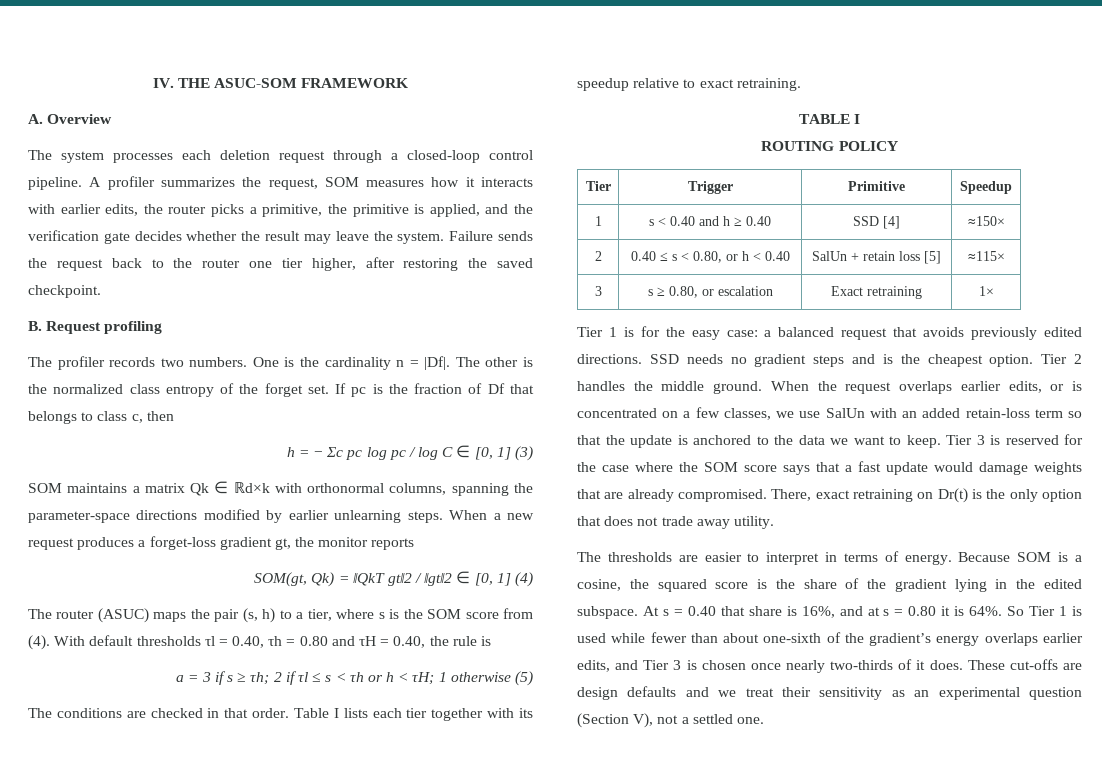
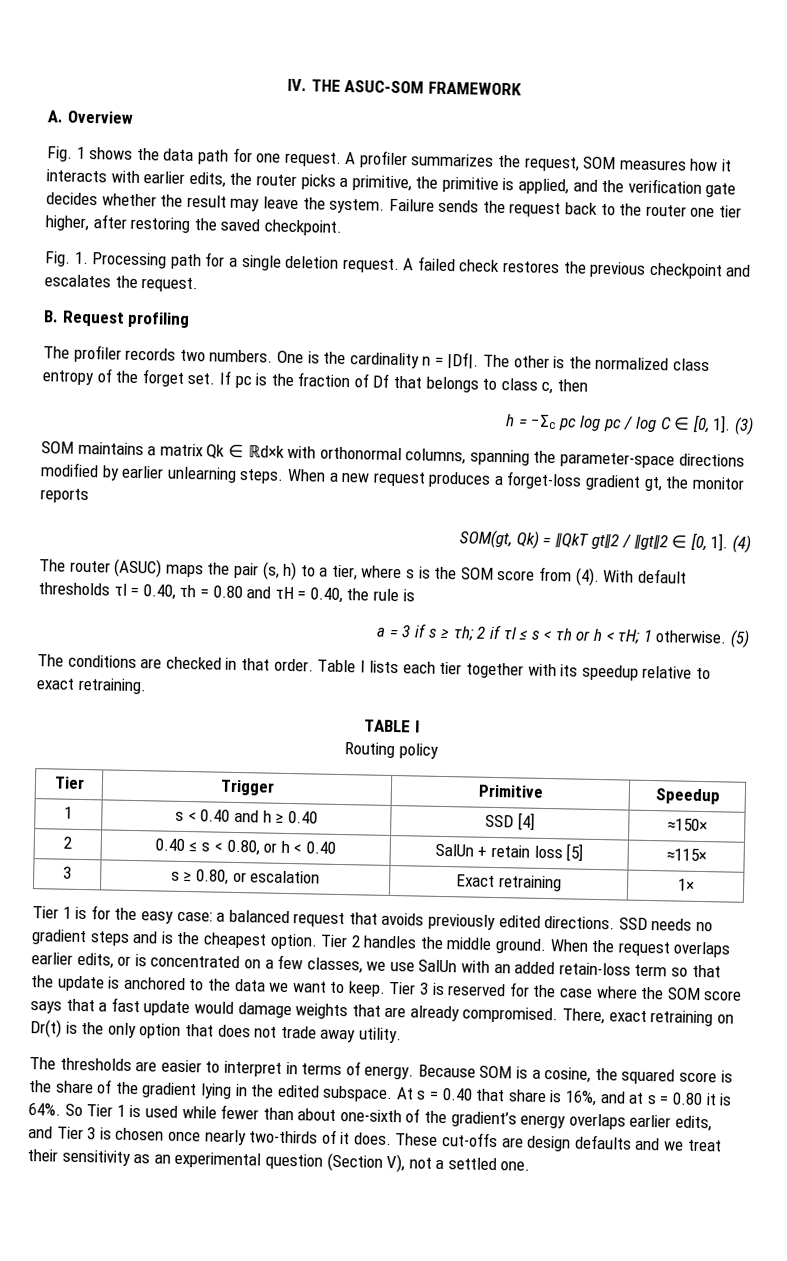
[28,150,533,163] [28,177,82,190] The system processes each deletion request through a closed-loop control pipeline. -> [47,146,342,167] Fig. 1 shows the data path for one request.
(101, 291) none -> [44,251,752,280] [44,274,199,293] // Fig. 1. Processing path for a single deletion request. A failed check restores the previous checkpoint and escalates the request.
[312,447,344,457] − Σc -> [530,414,557,430] −Σc
[496,447,511,460] 1] -> [712,415,732,434] 1].
[496,573,511,586] 1] -> [710,533,729,552] 1].
[450,672,511,682] otherwise -> [655,630,728,644] otherwise.
[761,141,898,151] ROUTING POLICY -> [344,742,439,759] Routing policy

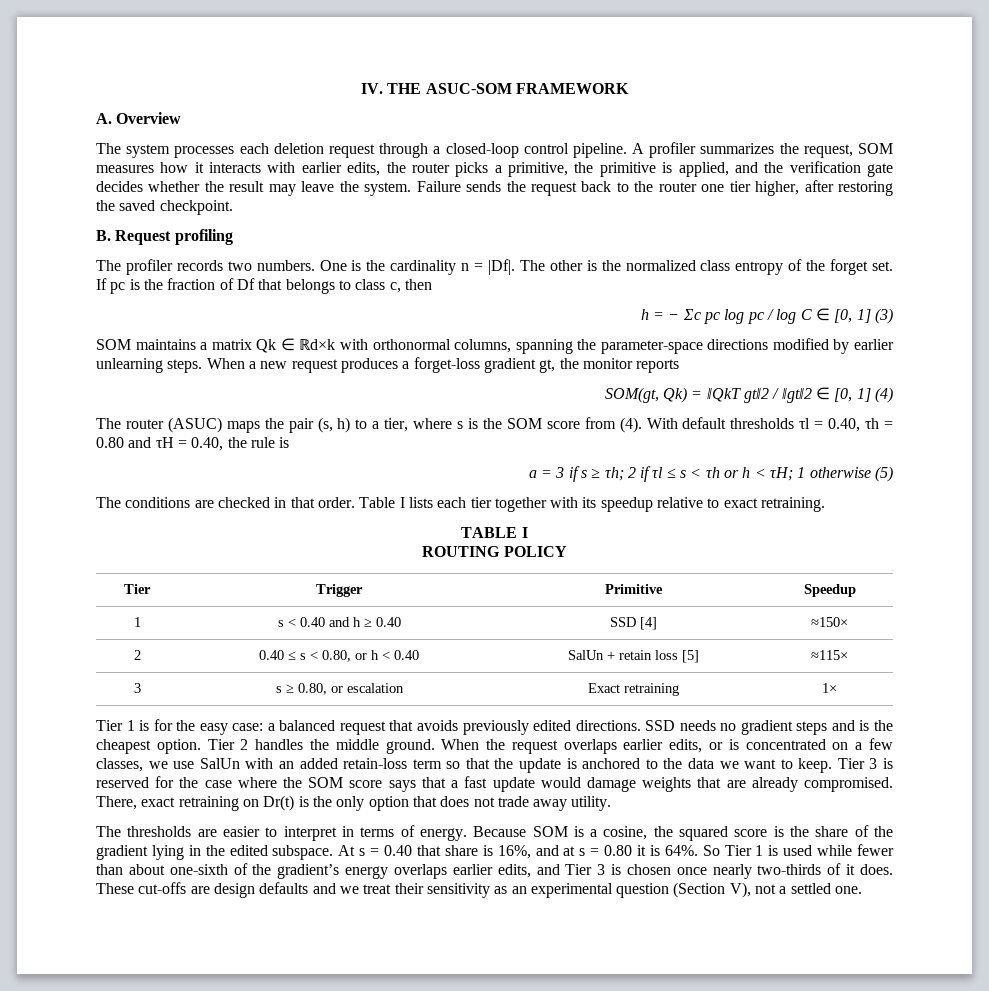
[47,146,342,167] Fig. 1 shows the data path for one request. -> [96,143,627,158] The system processes each deletion request through a closed-loop control pipeline.
[44,251,752,280] [44,274,199,293] // Fig. 1. Processing path for a single deletion request. A failed check restores the previous checkpoint and escalates the request. -> (233, 207) none
[530,414,557,430] −Σc -> [668,309,701,320] − Σc
[712,415,732,434] 1]. -> [856,309,871,323] 1]
[710,533,729,552] 1]. -> [856,388,871,402] 1]
[655,630,728,644] otherwise. -> [809,467,871,478] otherwise
[344,742,439,759] Routing policy -> [422,546,567,557] ROUTING POLICY

